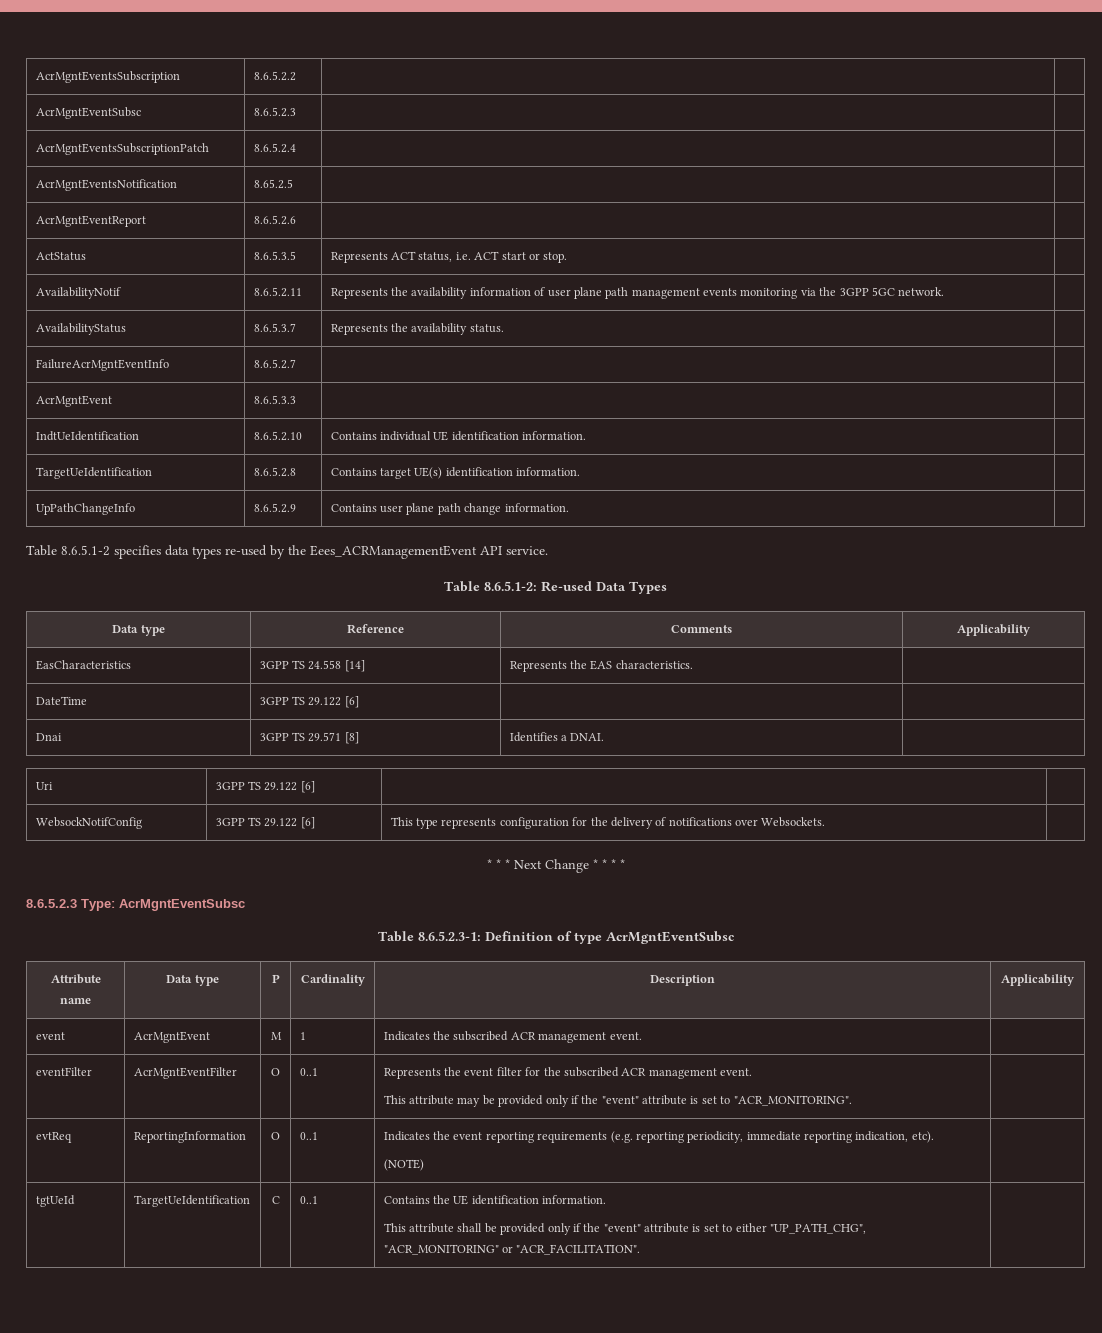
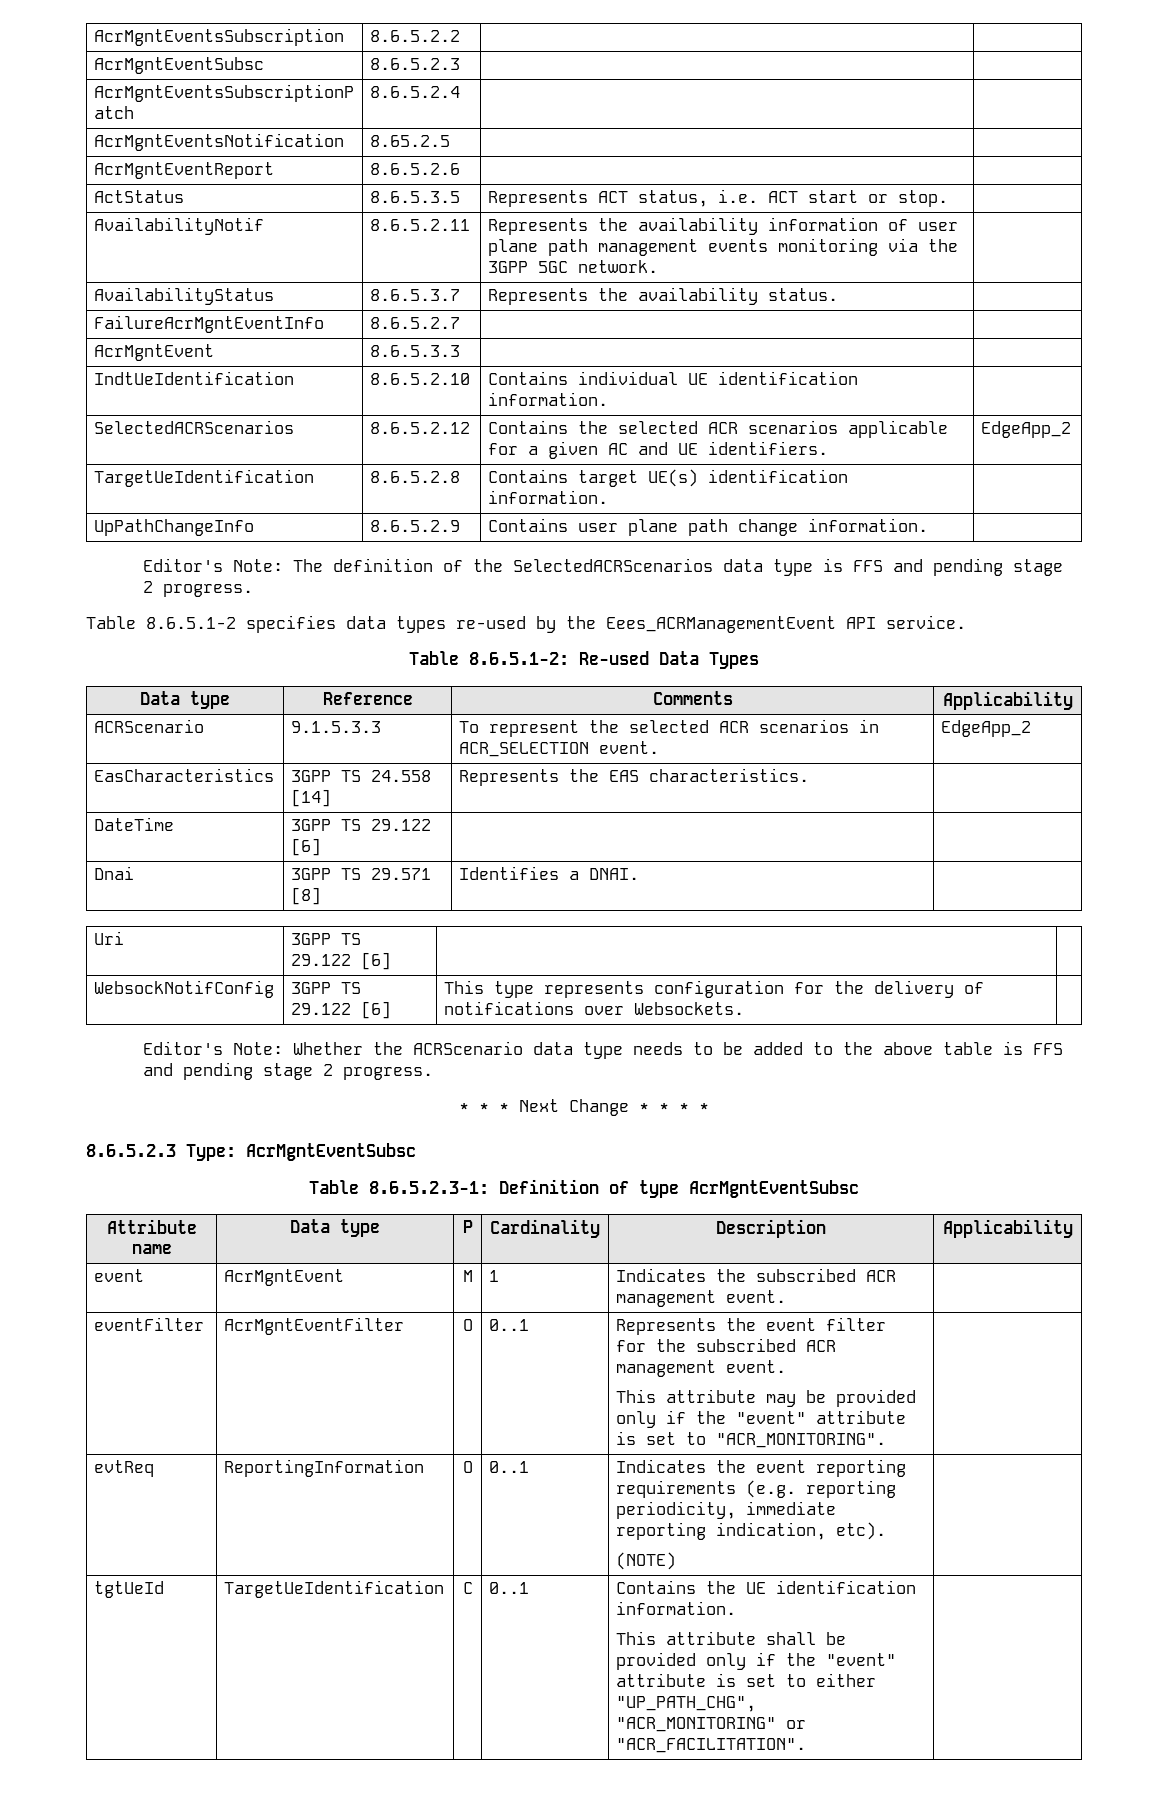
(587, 435) none -> [94,420,295,434] [370,422,471,434] [488,420,949,438] [488,441,829,459] [981,421,1072,438] // SelectedACRScenarios | 8.6.5.2.12 | Contains the selected ACR scenarios applicable for a given AC and UE identifiers. | EdgeApp_2
(569, 507) none -> [143,558,1064,576] [143,581,254,597] // Editor's Note: The definition of the SelectedACRScenarios data type is FFS and pending stage 2 progress.
(1030, 630) none -> [94,719,205,733] [291,721,382,733] [459,719,880,737] [459,741,660,757] [941,720,1032,737] // ACRScenario | 9.1.5.3.3 | To represent the selected ACR scenarios in ACR_SELECTION event. | EdgeApp_2
(826, 822) none -> [143,1041,1064,1059] [143,1062,434,1080] // Editor's Note: Whether the ACRScenario data type needs to be added to the above table is FFS and pending stage 2 progress.

